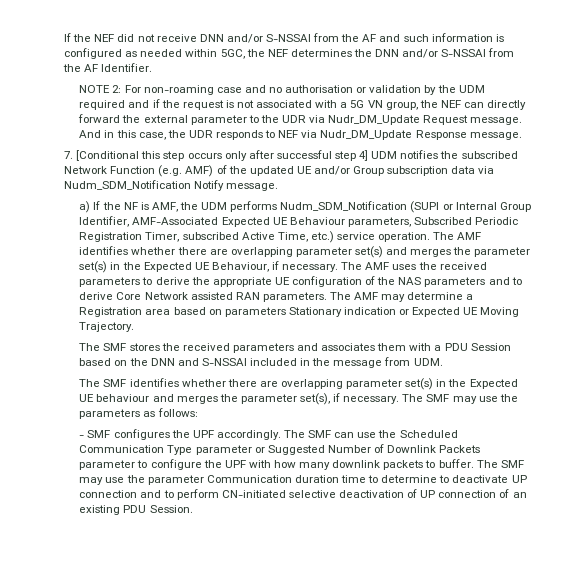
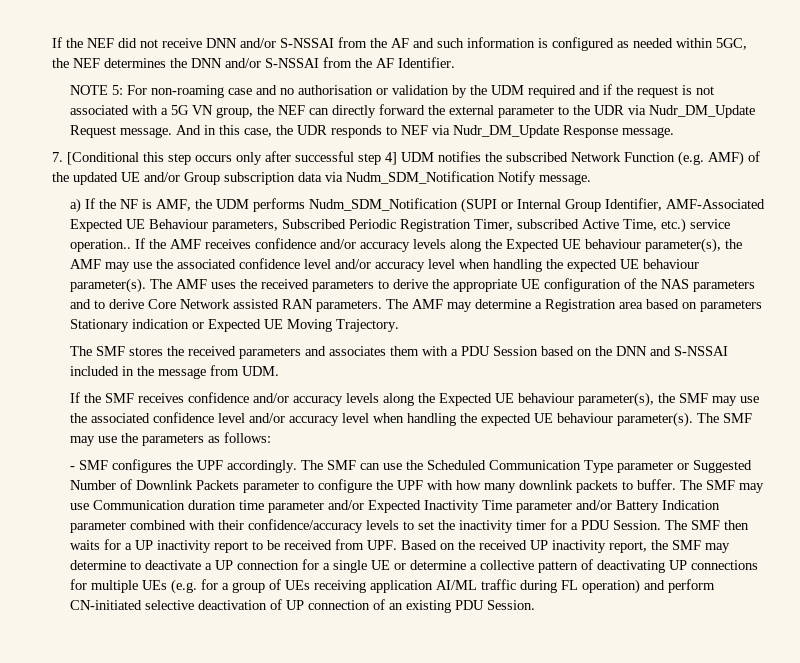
[112,85,122,93] 2: -> [111,85,123,95] 5:
[378,232,482,242] [79,246,531,258] [79,261,339,273] operation. The AMF identifies whether there are overlapping parameter set(s) and merges the parameter set(s) in the Expected UE Behaviour, if necessary. -> [69,238,742,253] [69,258,699,272] [69,278,146,293] operation.. If the AMF receives confidence and/or accuracy levels along the Expected UE behaviour parameter(s), the AMF may use the associated confidence level and/or accuracy level when handling the expected UE behaviour parameter(s).
[79,378,518,390] [79,393,400,405] The SMF identifies whether there are overlapping parameter set(s) in the Expected UE behaviour and merges the parameter set(s), if necessary. -> [69,392,759,407] [69,412,693,427] If the SMF receives confidence and/or accuracy levels along the Expected UE behaviour parameter(s), the SMF may use the associated confidence level and/or accuracy level when handling the expected UE behaviour parameter(s).
[126,475,204,485] the parameter -> (89, 506) none
[368,475,379,483] to -> [267,500,720,513] [69,519,749,533] [69,539,730,553] parameter and/or Expected Inactivity Time parameter and/or Battery Indication parameter combined with their confidence/accuracy levels to set the inactivity timer for a PDU Session. The SMF then waits for a UP inactivity report to be received from UPF. Based on the received UP inactivity report, the SMF may
[511,475,527,483] [79,490,174,498] UP connection and to -> [204,559,758,573] [69,579,665,594] a UP connection for a single UE or determine a collective pattern of deactivating UP connections for multiple UEs (e.g. for a group of UEs receiving application AI/ML traffic during FL operation) and

